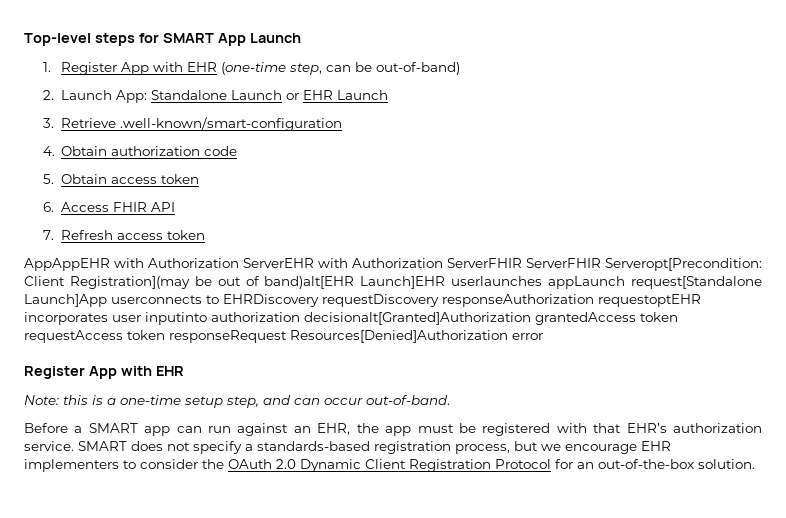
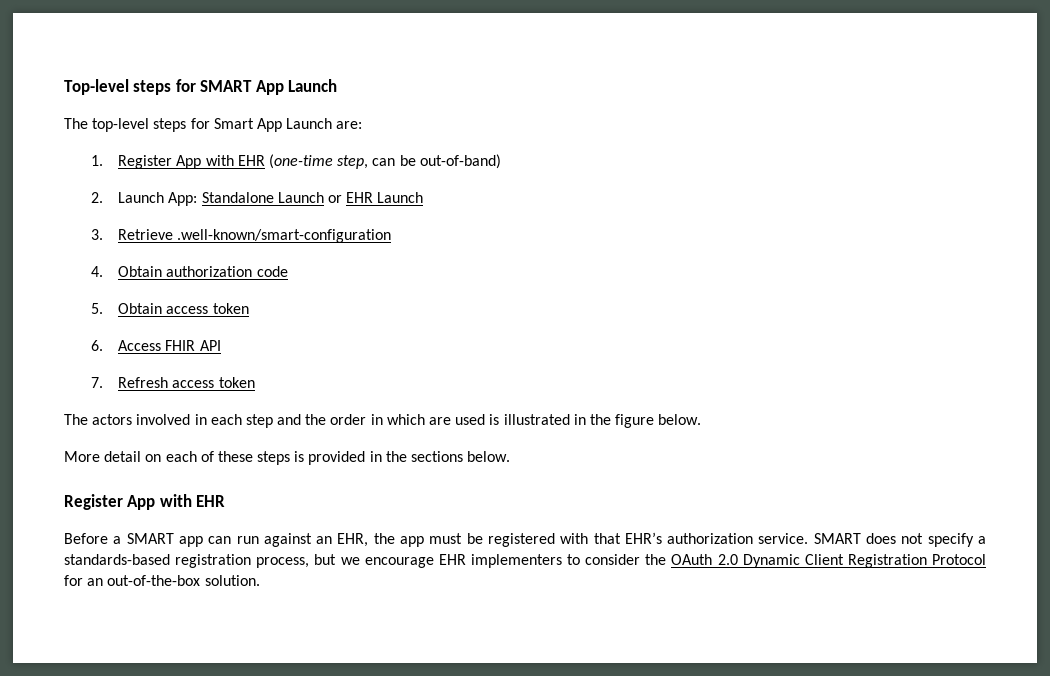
(301, 38) none -> [64,118,363,132] // The top-level steps for Smart App Launch are:
[24,258,762,271] [24,276,763,289] [24,294,701,307] [24,312,678,325] [24,330,543,343] [24,366,184,379] [24,395,450,408] AppAppEHR with Authorization ServerEHR with Authorization ServerFHIR ServerFHIR Serveropt[Precondition: Client Registration](may be out of band)alt[EHR Launch]EHR userlaunches appLaunch request[Standalone Launch]App userconnects to EHRDiscovery requestDiscovery responseAuthorization requestoptEHR incorporates user inputinto authorization decisionalt[Granted]Authorization grantedAccess token requestAccess token responseRequest Resources[Denied]Authorization error // Register App with EHR // Note: this is a one-time setup step, and can occur out-of-band. -> [64,414,702,428] [64,451,511,465] [64,494,226,510] The actors involved in each step and the order in which are used is illustrated in the figure below. // More detail on each of these steps is provided in the sections below. // Register App with EHR

